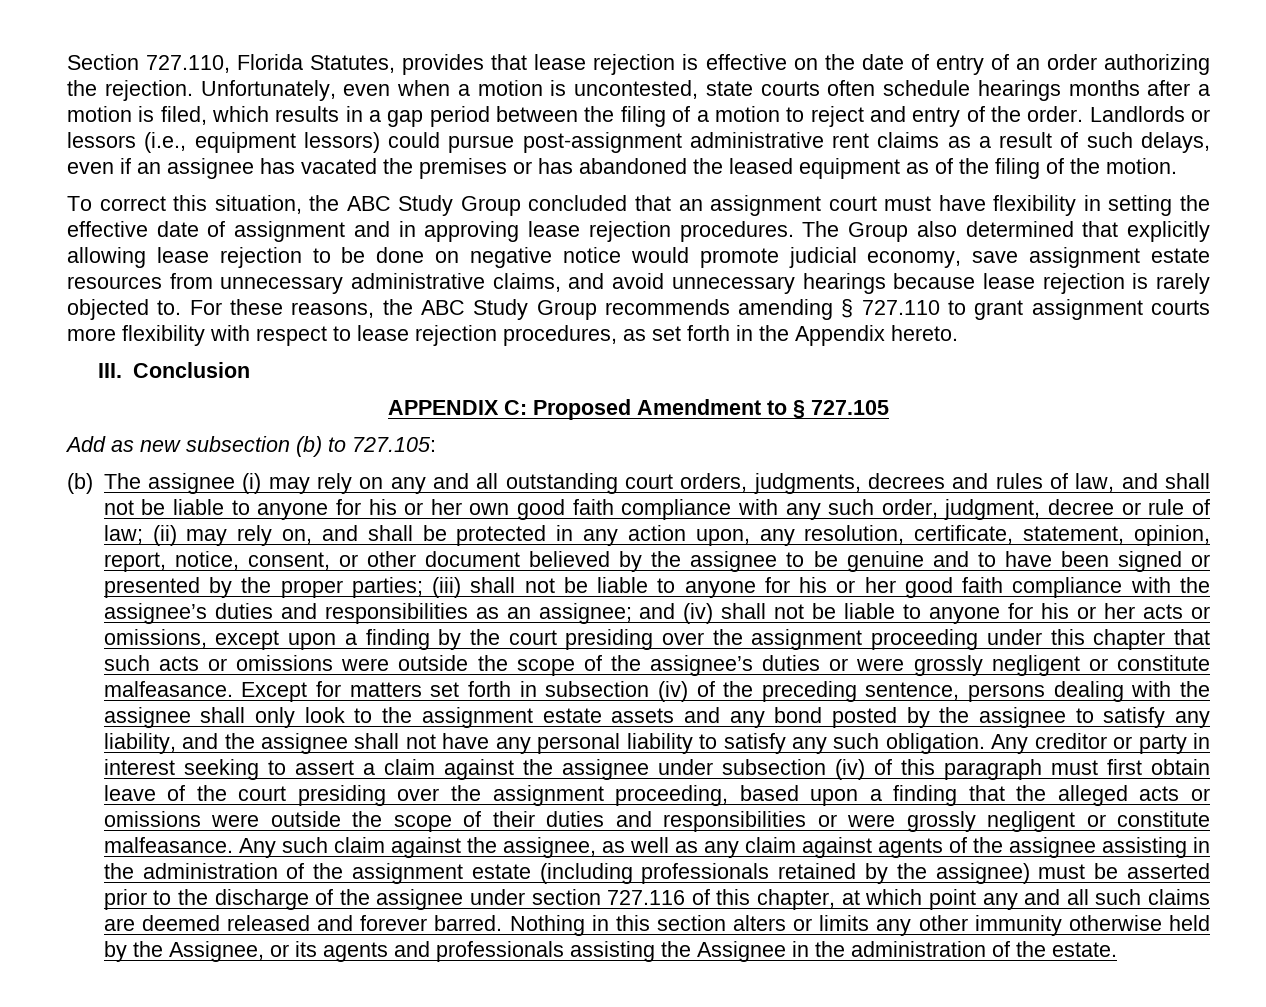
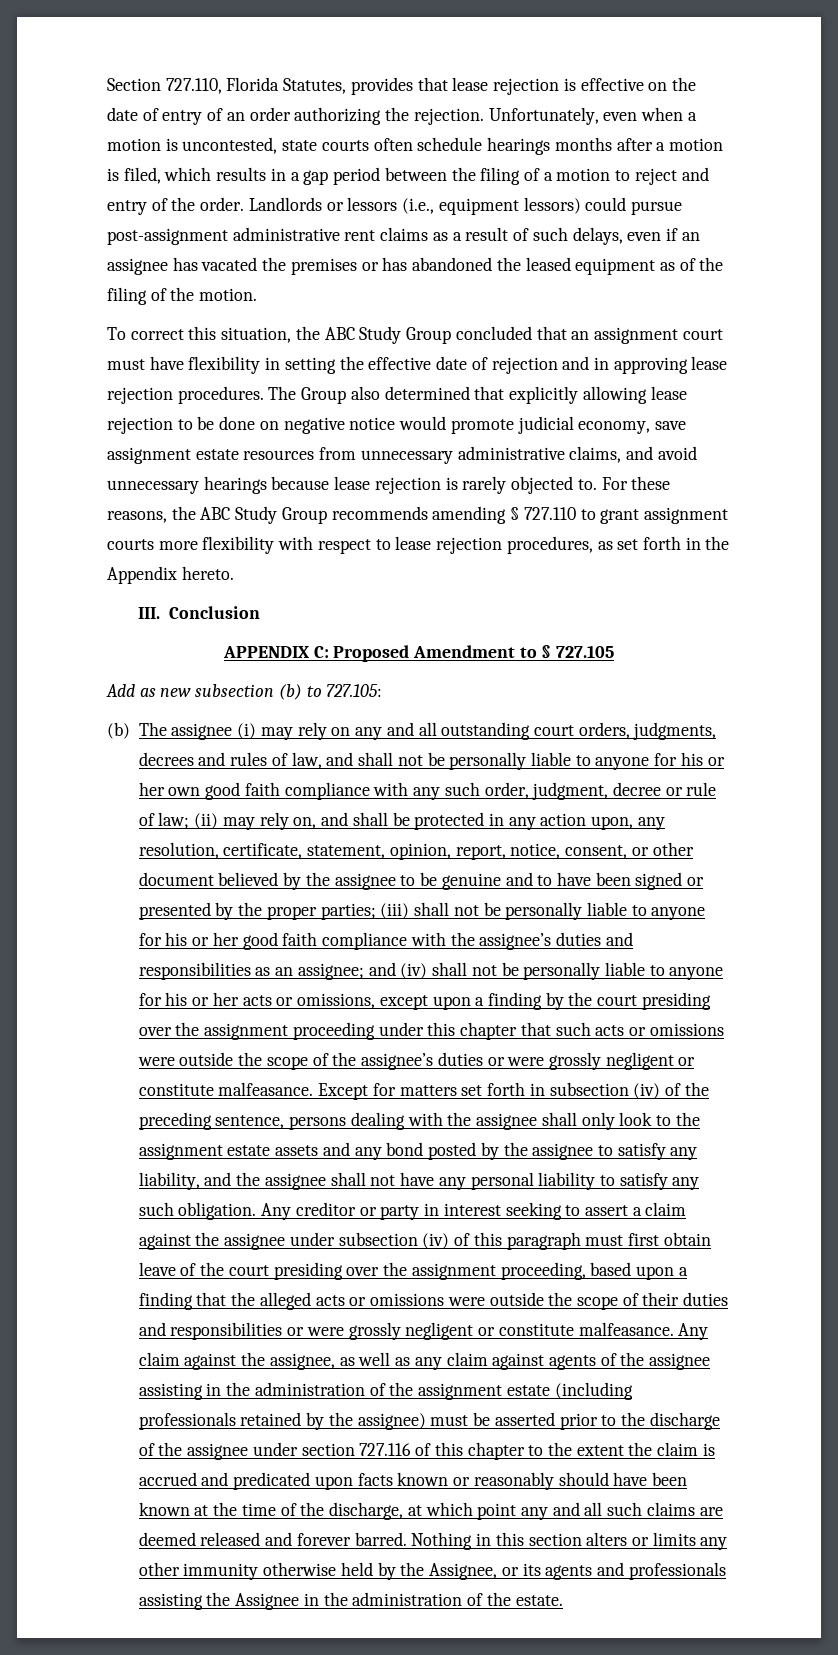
[234,221,346,242] assignment -> [491,357,558,374] rejection
(166, 507) none -> [449,752,527,770] personally
(588, 585) none -> [505,902,583,920] personally
(837, 611) none -> [523,962,601,980] personally
[281,837,328,853] such -> (709, 1331) none
[757,889,836,910] chapter, -> [467,1442,715,1460] [138,1472,688,1490] [138,1502,404,1520] chapter to the extent the claim is accrued and predicated upon facts known or reasonably should have been known at the time of the discharge,

